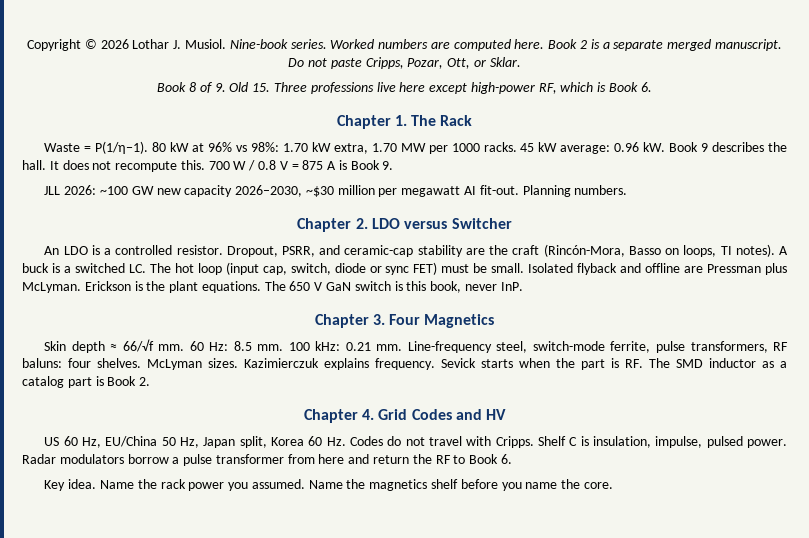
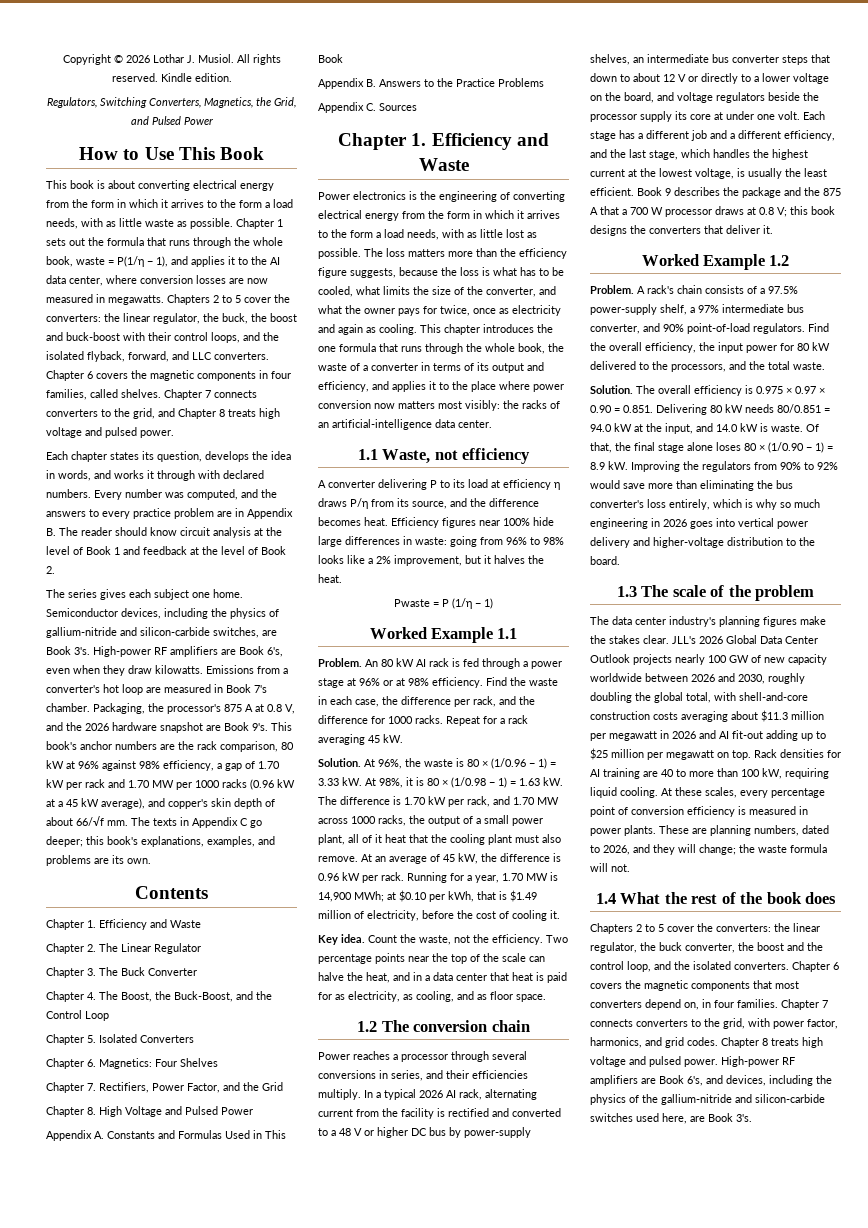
[229,39,782,51] [288,57,521,69] [157,82,652,94] [336,115,473,129] [44,141,787,154] [22,160,394,172] [44,185,628,197] [297,218,512,232] [44,244,788,257] [22,262,787,275] [22,281,523,293] [314,314,495,328] [44,339,788,353] [22,358,787,370] [22,376,151,388] [303,409,507,423] [44,436,787,448] [22,454,512,466] [44,479,613,491] Nine-book series. Worked numbers are computed here. Book 2 is a separate merged manuscript. Do not paste Cripps, Pozar, Ott, or Sklar. // Book 8 of 9. Old 15. Three professions live here except high-power RF, which is Book 6. // Chapter 1. The Rack // Waste = P(1/η−1). 80 kW at 96% vs 98%: 1.70 kW extra, 1.70 MW per 1000 racks. 45 kW average: 0.96 kW. Book 9 describes the hall. It does not recompute this. 700 W / 0.8 V = 875 A is Book 9. // JLL 2026: ~100 GW new capacity 2026–2030, ~$30 million per megawatt AI fit-out. Planning numbers. // Chapter 2. LDO versus Switcher // An LDO is a controlled resistor. Dropout, PSRR, and ceramic-cap stability are the craft (Rincón-Mora, Basso on loops, TI notes). A buck is a switched LC. The hot loop (input cap, switch, diode or sync FET) must be small. Isolated flyback and offline are Pressman plus McLyman. Erickson is the plant equations. The 650 V GaN switch is this book, never InP. // Chapter 3. Four Magnetics // Skin depth ≈ 66/√f mm. 60 Hz: 8.5 mm. 100 kHz: 0.21 mm. Line-frequency steel, switch-mode ferrite, pulse transformers, RF baluns: four shelves. McLyman sizes. Kazimierczuk explains frequency. Sevick starts when the part is RF. The SMD inductor as a catalog part is Book 2. // Chapter 4. Grid Codes and HV // US 60 Hz, EU/China 50 Hz, Japan split, Korea 60 Hz. Codes do not travel with Cripps. Shelf C is insulation, impulse, pulsed power. Radar modulators borrow a pulse transformer from here and return the RF to Book 6. // Key idea. Name the rack power you assumed. Name the magnetics shelf before you name the core. -> [236,54,281,65] [111,73,232,82] [47,97,296,108] [130,116,213,125] [79,147,264,160] [46,180,274,191] [46,199,293,208] [46,218,283,229] [46,237,283,248] [46,256,280,267] [46,275,268,286] [46,294,290,305] [46,313,297,324] [46,332,279,343] [46,351,269,362] [46,370,291,381] [46,389,257,400] [46,408,280,419] [46,427,174,438] [46,451,291,462] [46,470,264,481] [46,489,277,500] [46,508,293,519] [46,527,282,538] [46,546,286,555] [46,566,55,574] [46,589,243,600] [46,608,279,619] [46,627,277,638] [46,646,283,657] [46,665,288,676] [46,684,267,695] [46,703,295,714] [46,722,292,733] [46,741,294,752] [46,760,280,771] [46,779,295,790] [46,798,275,809] [46,816,262,828] [46,836,275,847] [46,855,151,866] [135,886,208,899] [46,919,201,930] [46,943,201,954] [46,967,197,978] [46,991,272,1002] [46,1010,109,1021] [46,1034,194,1045] [46,1058,218,1069] [46,1082,283,1093] [46,1106,253,1117] [46,1130,286,1141] [318,54,343,63] [318,78,544,89] [318,102,417,113] [338,133,549,150] [418,158,469,171] [318,191,565,202] [318,210,560,221] [318,229,537,240] [318,248,567,259] [318,267,564,278] [318,286,556,297] [318,305,561,316] [318,324,553,335] [318,343,564,354] [318,362,544,373] [318,381,564,392] [318,400,560,411] [318,419,492,430] [357,448,531,464] [318,479,560,490] [318,498,539,509] [318,517,554,528] [318,536,564,547] [318,555,544,566] [318,574,342,583] [394,598,493,609] [369,627,518,643] [318,658,562,669] [318,677,558,688] [318,696,535,707] [318,715,528,726] [318,734,403,745] [318,758,556,769] [318,777,563,788] [318,796,559,807] [318,815,543,826] [318,834,561,845] [318,853,561,864] [318,872,558,883] [318,890,537,902] [318,910,560,921] [318,934,568,945] [318,953,545,964] [318,972,567,983] [318,991,546,1002] [357,1020,530,1032] [318,1051,527,1062] [318,1070,528,1081] [318,1089,537,1100] [318,1108,561,1119] [318,1127,531,1138] [590,54,830,65] [590,73,829,84] [590,92,819,103] [590,111,825,122] [590,130,835,141] [590,149,808,160] [590,168,827,179] [590,187,841,198] [590,206,835,217] [590,225,773,236] [641,254,790,270] [590,285,798,294] [590,304,804,315] [590,323,829,334] [590,342,830,353] [590,361,825,372] [590,385,825,396] [590,404,830,415] [590,423,819,434] [590,442,833,453] [590,461,838,472] [590,480,793,491] [590,499,820,510] [590,518,808,529] [590,537,815,548] [590,556,620,565] [616,585,815,601] [590,616,826,627] [590,635,818,644] [590,654,827,665] [590,673,805,684] [590,692,808,703] [590,710,824,722] [590,730,826,741] [590,748,841,760] [590,768,829,779] [590,787,825,798] [590,806,808,817] [590,825,829,836] [590,844,827,855] [590,863,630,872] [595,892,837,904] [590,923,820,934] [590,942,823,953] [590,961,839,972] [590,980,799,991] [590,999,828,1010] [590,1018,838,1029] [590,1037,823,1048] [590,1056,795,1067] [590,1075,832,1086] [590,1094,825,1105] [590,1113,752,1124] All rights reserved. Kindle edition. // Regulators, Switching Converters, Magnetics, the Grid, and Pulsed Power // How to Use This Book // This book is about converting electrical energy from the form in which it arrives to the form a load needs, with as little waste as possible. Chapter 1 sets out the formula that runs through the whole book, waste = P(1/η − 1), and applies it to the AI data center, where conversion losses are now measured in megawatts. Chapters 2 to 5 cover the converters: the linear regulator, the buck, the boost and buck-boost with their control loops, and the isolated flyback, forward, and LLC converters. Chapter 6 covers the magnetic components in four families, called shelves. Chapter 7 connects converters to the grid, and Chapter 8 treats high voltage and pulsed power. // Each chapter states its question, develops the idea in words, and works it through with declared numbers. Every number was computed, and the answers to every practice problem are in Appendix B. The reader should know circuit analysis at the level of Book 1 and feedback at the level of Book 2. // The series gives each subject one home. Semiconductor devices, including the physics of gallium-nitride and silicon-carbide switches, are Book 3's. High-power RF amplifiers are Book 6's, even when they draw kilowatts. Emissions from a converter's hot loop are measured in Book 7's chamber. Packaging, the processor's 875 A at 0.8 V, and the 2026 hardware snapshot are Book 9's. This book's anchor numbers are the rack comparison, 80 kW at 96% against 98% efficiency, a gap of 1.70 kW per rack and 1.70 MW per 1000 racks (0.96 kW at a 45 kW average), and copper's skin depth of about 66/√f mm. The texts in Appendix C go deeper; this book's explanations, examples, and problems are its own. // Contents // Chapter 1. Efficiency and Waste // Chapter 2. The Linear Regulator // Chapter 3. The Buck Converter // Chapter 4. The Boost, the Buck-Boost, and the Control Loop // Chapter 5. Isolated Converters // Chapter 6. Magnetics: Four Shelves // Chapter 7. Rectifiers, Power Factor, and the Grid // Chapter 8. High Voltage and Pulsed Power // Appendix A. Constants and Formulas Used in This Book // Appendix B. Answers to the Practice Problems // Appendix C. Sources // Chapter 1. Efficiency and Waste // Power electronics is the engineering of converting electrical energy from the form in which it arrives to the form a load needs, with as little lost as possible. The loss matters more than the efficiency figure suggests, because the loss is what has to be cooled, what limits the size of the converter, and what the owner pays for twice, once as electricity and again as cooling. This chapter introduces the one formula that runs through the whole book, the waste of a converter in terms of its output and efficiency, and applies it to the place where power conversion now matters most visibly: the racks of an artificial-intelligence data center. // 1.1 Waste, not efficiency // A converter delivering P to its load at efficiency η draws P/η from its source, and the difference becomes heat. Efficiency figures near 100% hide large differences in waste: going from 96% to 98% looks like a 2% improvement, but it halves the heat. // Pwaste = P (1/η − 1) // Worked Example 1.1 // Problem. An 80 kW AI rack is fed through a power stage at 96% or at 98% efficiency. Find the waste in each case, the difference per rack, and the difference for 1000 racks. Repeat for a rack averaging 45 kW. // Solution. At 96%, the waste is 80 × (1/0.96 − 1) = 3.33 kW. At 98%, it is 80 × (1/0.98 − 1) = 1.63 kW. The difference is 1.70 kW per rack, and 1.70 MW across 1000 racks, the output of a small power plant, all of it heat that the cooling plant must also remove. At an average of 45 kW, the difference is 0.96 kW per rack. Running for a year, 1.70 MW is 14,900 MWh; at $0.10 per kWh, that is $1.49 million of electricity, before the cost of cooling it. // Key idea. Count the waste, not the efficiency. Two percentage points near the top of the scale can halve the heat, and in a data center that heat is paid for as electricity, as cooling, and as floor space. // 1.2 The conversion chain // Power reaches a processor through several conversions in series, and their efficiencies multiply. In a typical 2026 AI rack, alternating current from the facility is rectified and converted to a 48 V or higher DC bus by power-supply shelves, an intermediate bus converter steps that down to about 12 V or directly to a lower voltage on the board, and voltage regulators beside the processor supply its core at under one volt. Each stage has a different job and a different efficiency, and the last stage, which handles the highest current at the lowest voltage, is usually the least efficient. Book 9 describes the package and the 875 A that a 700 W processor draws at 0.8 V; this book designs the converters that deliver it. // Worked Example 1.2 // Problem. A rack's chain consists of a 97.5% power-supply shelf, a 97% intermediate bus converter, and 90% point-of-load regulators. Find the overall efficiency, the input power for 80 kW delivered to the processors, and the total waste. // Solution. The overall efficiency is 0.975 × 0.97 × 0.90 = 0.851. Delivering 80 kW needs 80/0.851 = 94.0 kW at the input, and 14.0 kW is waste. Of that, the final stage alone loses 80 × (1/0.90 − 1) = 8.9 kW. Improving the regulators from 90% to 92% would save more than eliminating the bus converter's loss entirely, which is why so much engineering in 2026 goes into vertical power delivery and higher-voltage distribution to the board. // 1.3 The scale of the problem // The data center industry's planning figures make the stakes clear. JLL's 2026 Global Data Center Outlook projects nearly 100 GW of new capacity worldwide between 2026 and 2030, roughly doubling the global total, with shell-and-core construction costs averaging about $11.3 million per megawatt in 2026 and AI fit-out adding up to $25 million per megawatt on top. Rack densities for AI training are 40 to more than 100 kW, requiring liquid cooling. At these scales, every percentage point of conversion efficiency is measured in power plants. These are planning numbers, dated to 2026, and they will change; the waste formula will not. // 1.4 What the rest of the book does // Chapters 2 to 5 cover the converters: the linear regulator, the buck converter, the boost and the control loop, and the isolated converters. Chapter 6 covers the magnetic components that most converters depend on, in four families. Chapter 7 connects converters to the grid, with power factor, harmonics, and grid codes. Chapter 8 treats high voltage and pulsed power. High-power RF amplifiers are Book 6's, and devices, including the physics of the gallium-nitride and silicon-carbide switches used here, are Book 3's.

